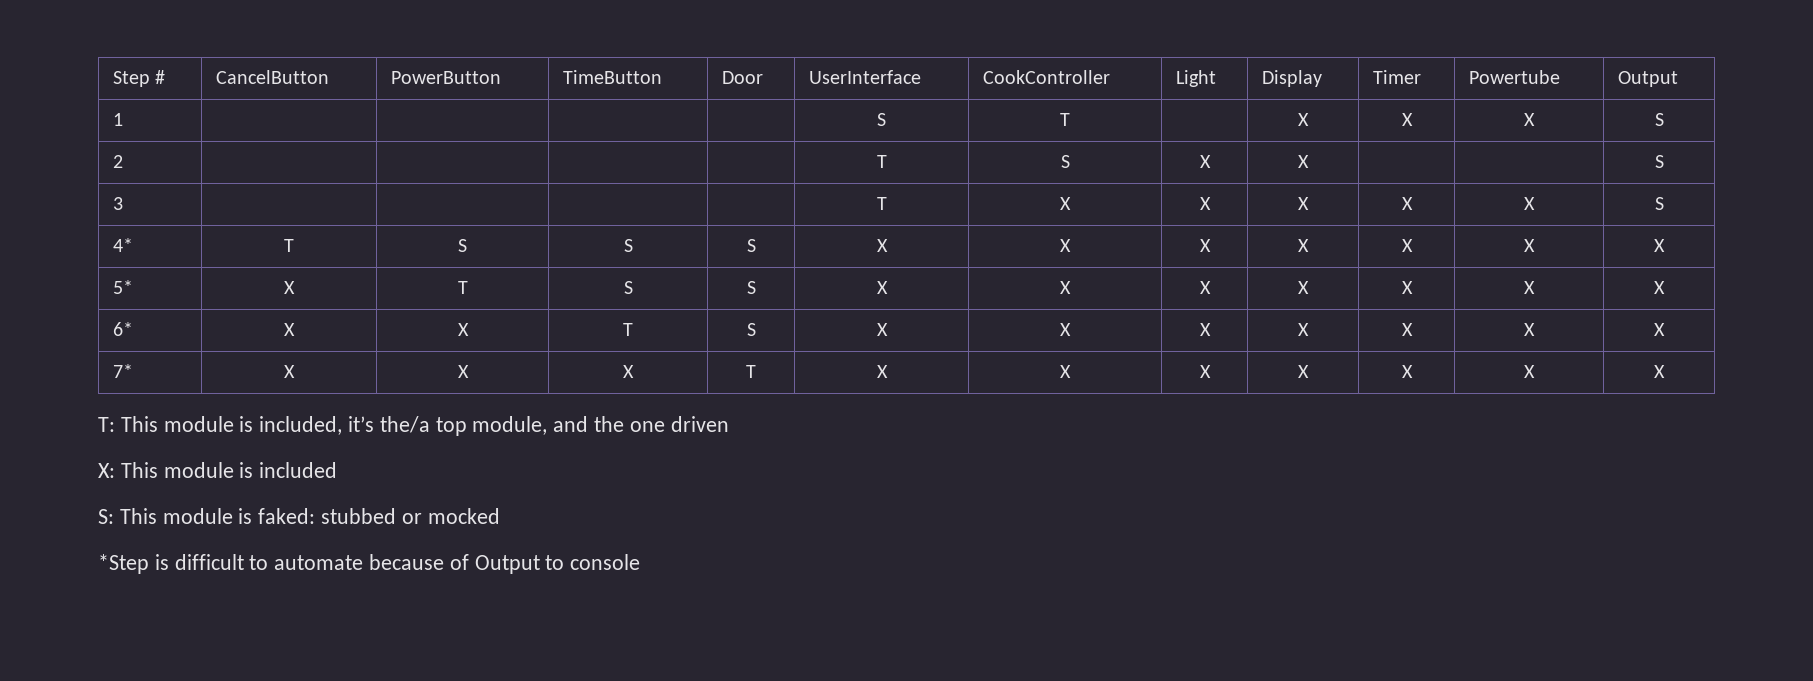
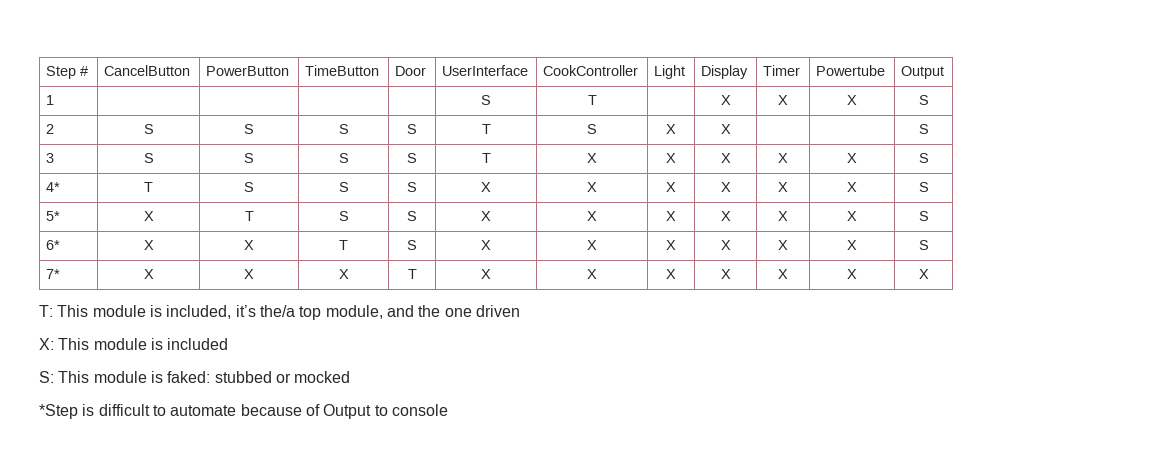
(123, 161) | | | -> [143,124,154,134] [244,124,254,134] [338,124,349,134] [407,124,417,134] S | S | S | S
(123, 203) | | | -> [143,153,154,163] [244,153,254,163] [338,153,349,163] [407,153,417,163] S | S | S | S
[1654,239,1665,252] X -> [918,182,929,192] S
[1654,281,1665,294] X -> [918,211,929,221] S
[1654,323,1665,336] X -> [918,240,929,250] S

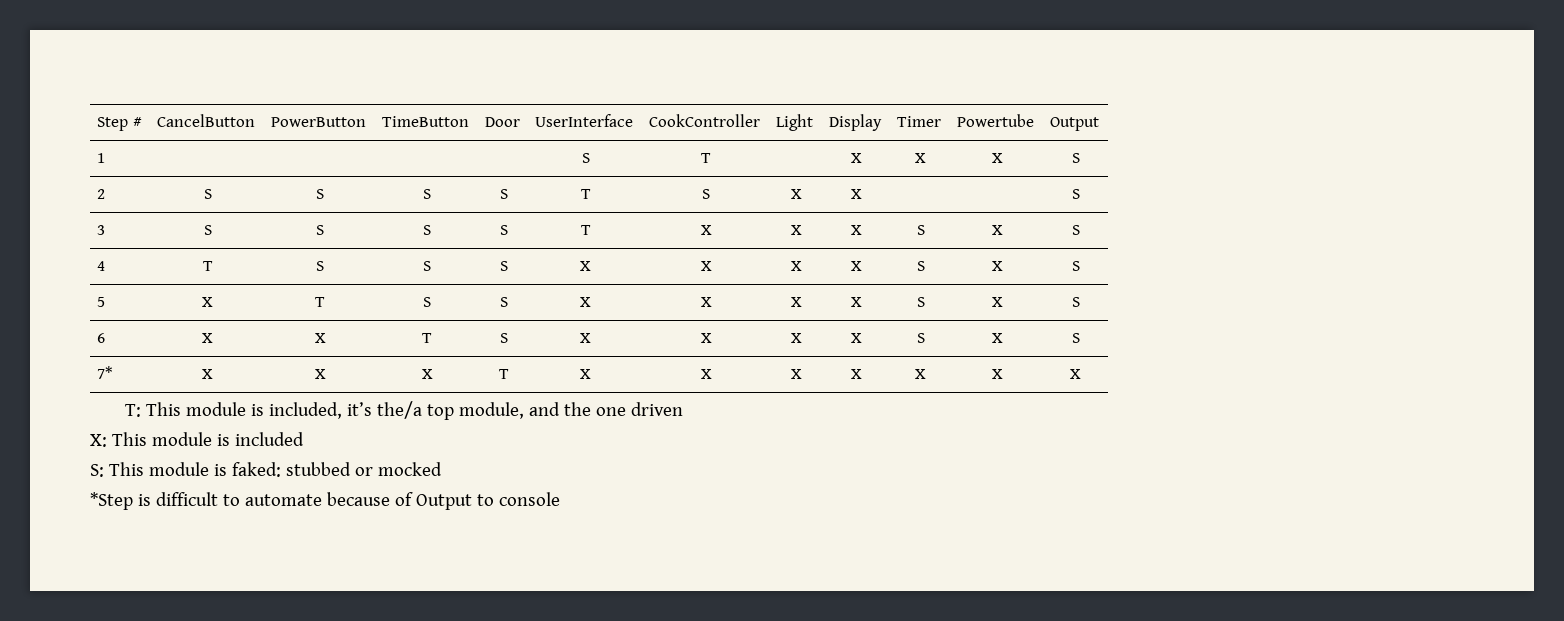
[778,153,788,163] [847,153,857,163] [918,153,929,163] [46,182,61,192] X | X | S // 4* -> [916,225,925,235] [991,225,1003,235] [1071,225,1080,235] [97,261,106,271] S | X | S // 4
[778,182,788,192] [847,182,857,192] [918,182,929,192] [46,211,61,221] X | X | S // 5* -> [916,261,925,271] [991,261,1003,271] [1071,261,1080,271] [97,297,106,307] S | X | S // 5
[778,211,788,221] [847,211,857,221] [918,211,929,221] [46,240,61,250] X | X | S // 6* -> [916,297,925,307] [991,297,1003,307] [1071,297,1080,307] [97,333,106,343] S | X | S // 6
[778,240,788,250] X -> [916,333,925,343] S

